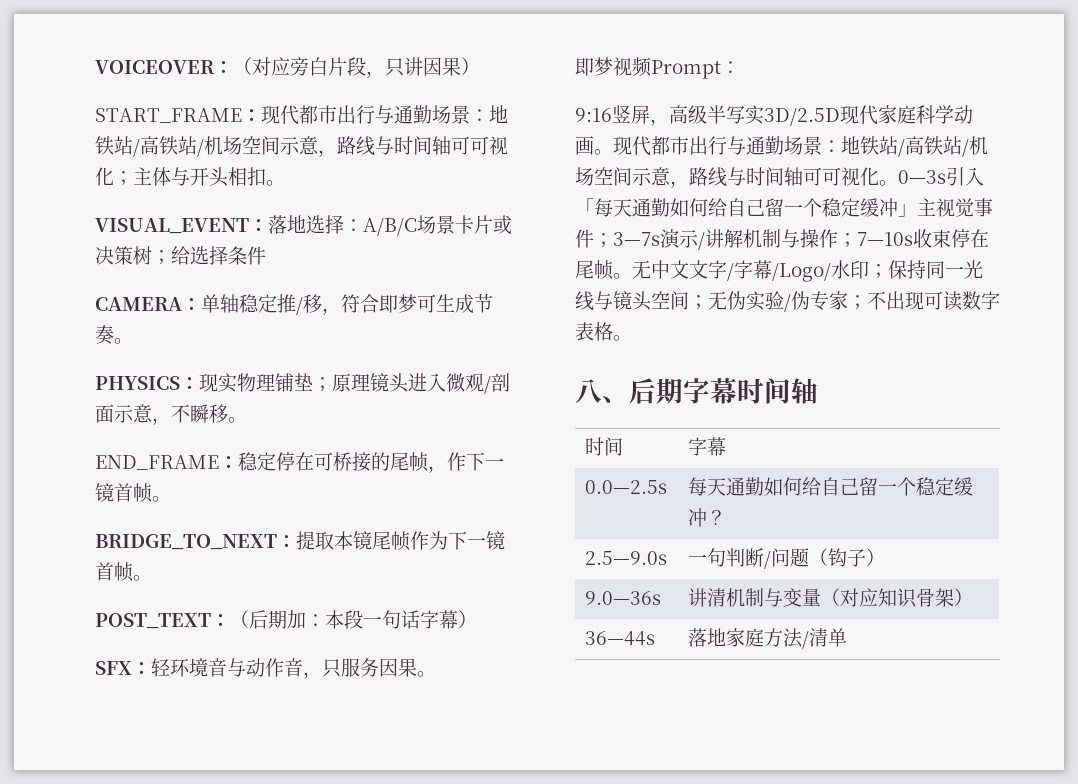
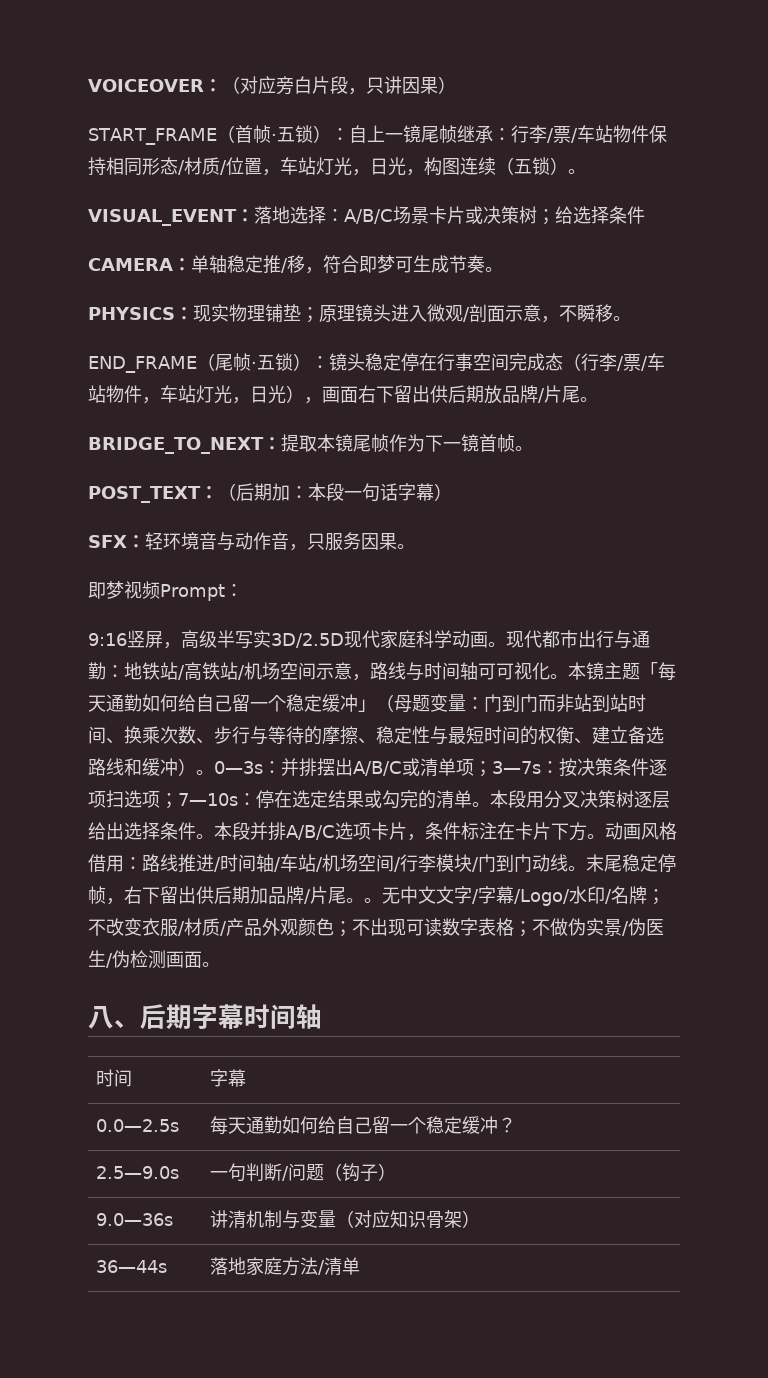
[242,105,508,125] [95,136,508,157] [95,167,266,187] ：现代都市出行与通勤场景：地铁站/高铁站/机场空间示意，路线与时间轴可可视化；主体与开头相扣 -> [216,125,667,143] [88,157,568,176] （首帧·五锁）：自上一镜尾帧继承：行李/票/车站物件保持相同形态/材质/位置，车站灯光，日光，构图连续（五锁）
[219,452,504,473] [95,483,153,503] ：稳定停在可桥接的尾帧，作下一镜首帧 -> [196,353,665,371] [88,385,580,404] （尾帧·五锁）：镜头稳定停在行事空间完成态（行李/票/车站物件，车站灯光，日光），画面右下留出供后期放品牌/片尾
[784,136,822,155] 场景 -> (106, 671) none
[898,167,984,186] 0—3s引入 -> [568,662,640,680] 本镜主题
[917,198,993,217] [575,229,989,250] [575,260,614,280] 主视觉事件；3—7s演示/讲解机制与操作；7—10s收束停在尾帧 -> [376,694,646,713] [88,726,664,745] [88,758,667,777] [88,790,670,809] [88,822,677,841] [88,854,676,873] [88,886,364,905] （母题变量：门到门而非站到站时间、换乘次数、步行与等待的摩擦、稳定性与最短时间的权衡、建立备选路线和缓冲）。0—3s：并排摆出A/B/C或清单项；3—7s：按决策条件逐项扫选项；7—10s：停在选定结果或勾完的清单。本段用分叉决策树逐层给出选择条件。本段并排A/B/C选项卡片，条件标注在卡片下方。动画风格借用：路线推进/时间轴/车站/机场空间/行李模块/门到门动线。末尾稳定停帧，右下留出供后期加品牌/片尾。
[869,260,983,279] [575,291,848,312] ；保持同一光线与镜头空间；无伪实验/伪专家 -> [605,886,665,905] [88,918,334,937] /名牌；不改变衣服/材质/产品外观颜色
(613, 331) none -> [514,918,664,937] [88,950,202,969] ；不做伪实景/伪医生/伪检测画面

